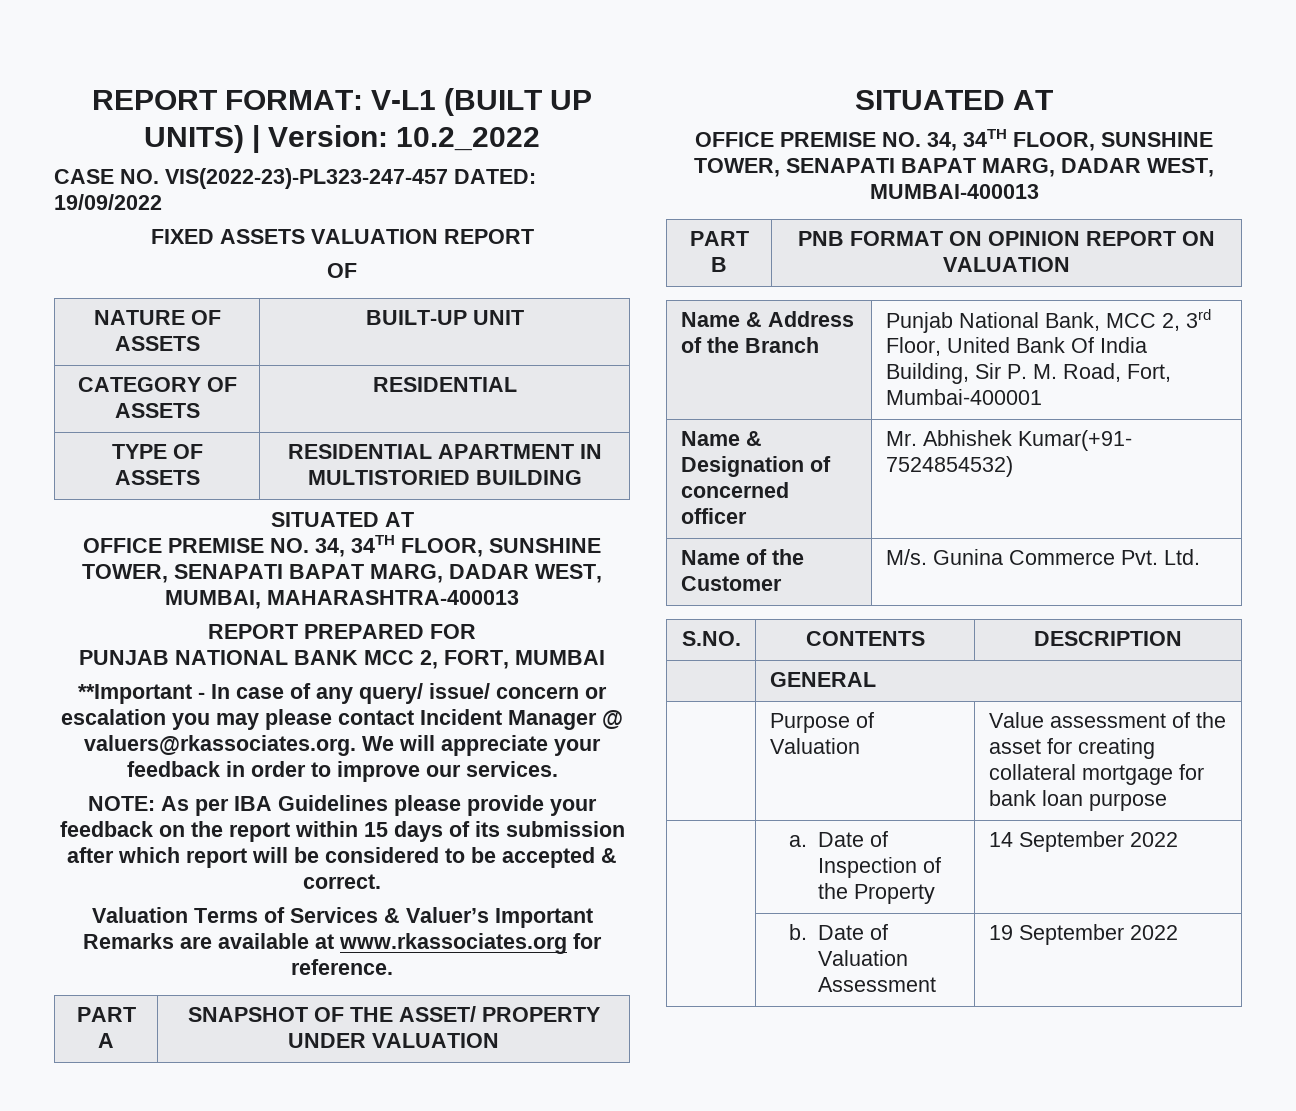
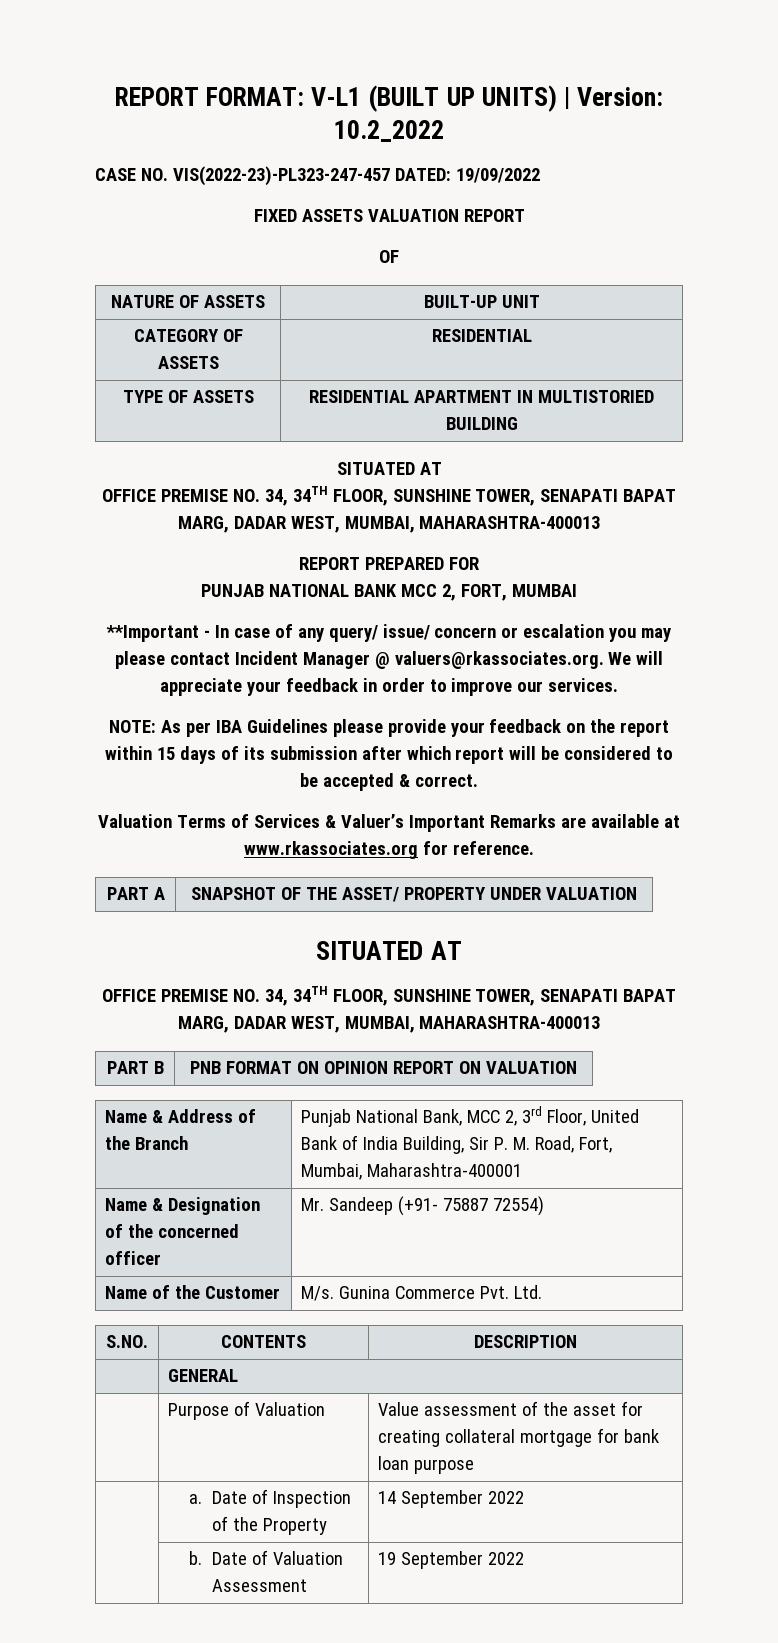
[869,184,1039,199] MUMBAI-400013 -> [344,1016,601,1033] MUMBAI, MAHARASHTRA-400013
[1070,337,1094,353] Of -> [342,1135,359,1150] of
[885,389,1042,405] Mumbai-400001 -> [301,1163,523,1180] Mumbai, Maharashtra-400001
(831, 464) none -> [128,1224,154,1238] the
[922,430,1132,451] [885,456,1013,477] Abhishek Kumar(+91- 7524854532) -> [329,1196,545,1216] Sandeep (+91- 75887 72554)

